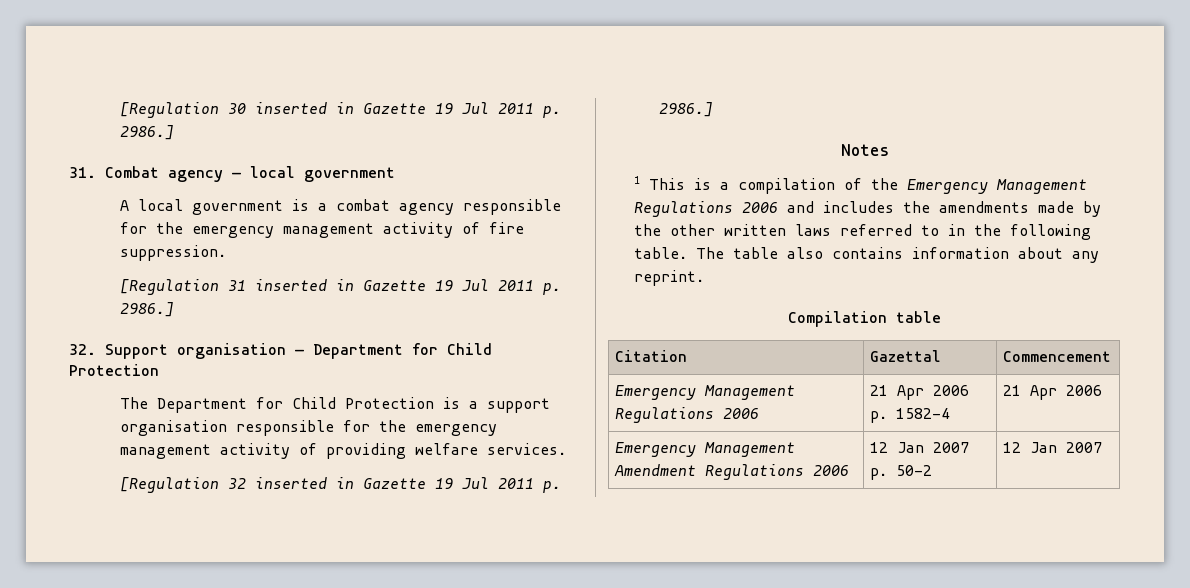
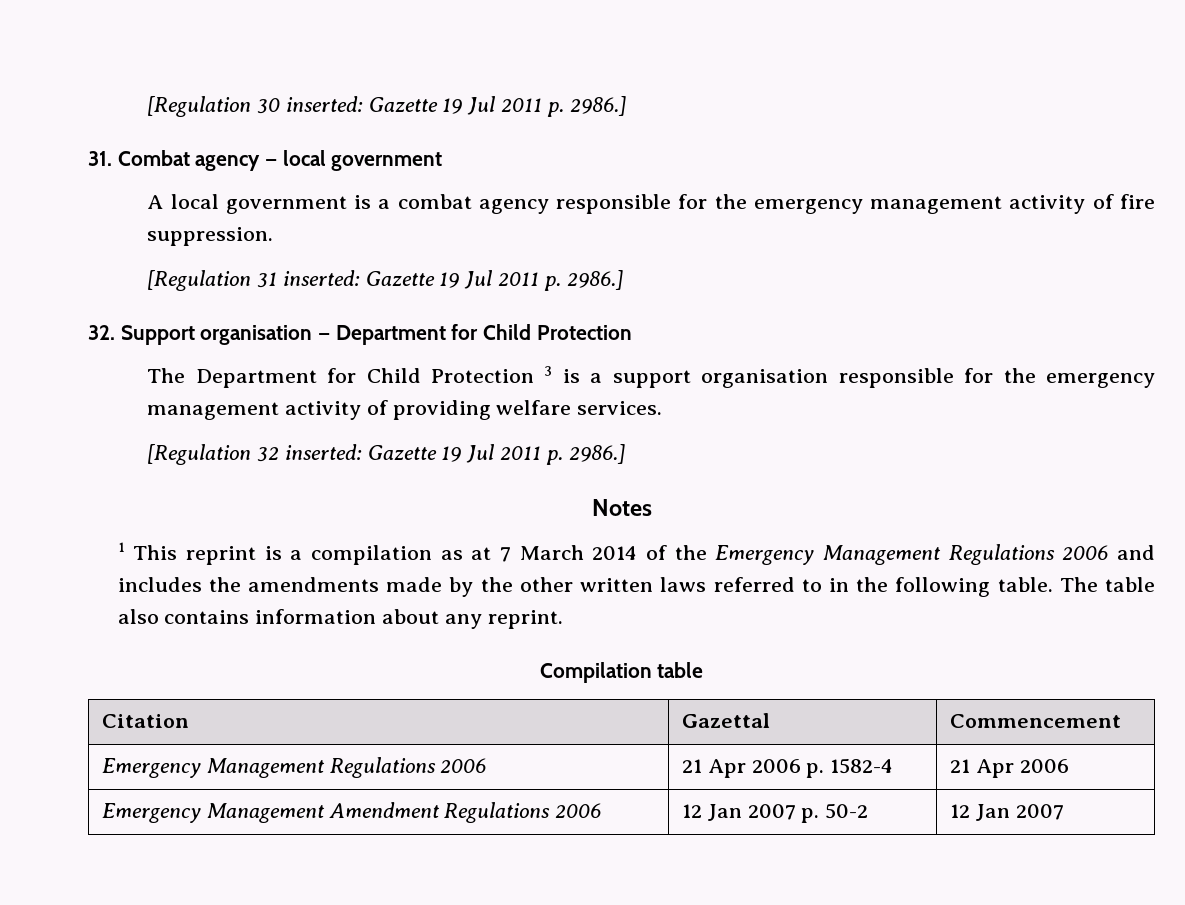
[255,102,355,114] inserted in -> [285,96,363,112] inserted:
[255,279,355,291] inserted in -> [282,270,360,286] inserted:
(435, 403) none -> [544,366,553,376] 3
[255,477,355,489] inserted in -> [284,444,362,460] inserted:
(685, 184) none -> [185,546,256,565] reprint
(835, 186) none -> [440,545,638,562] as at 7 March 2014

